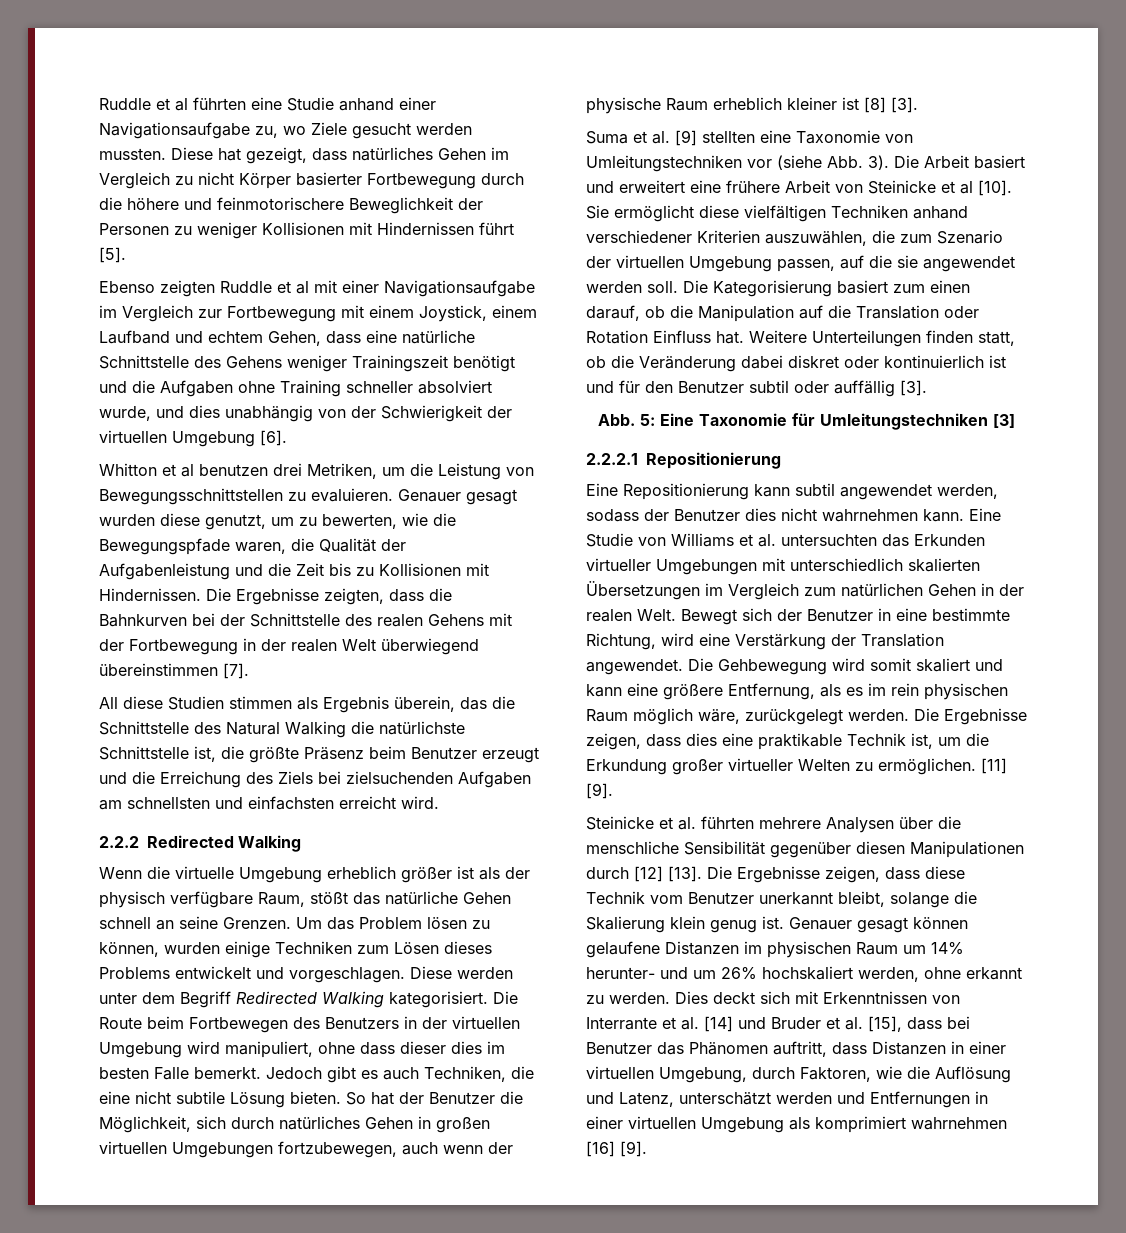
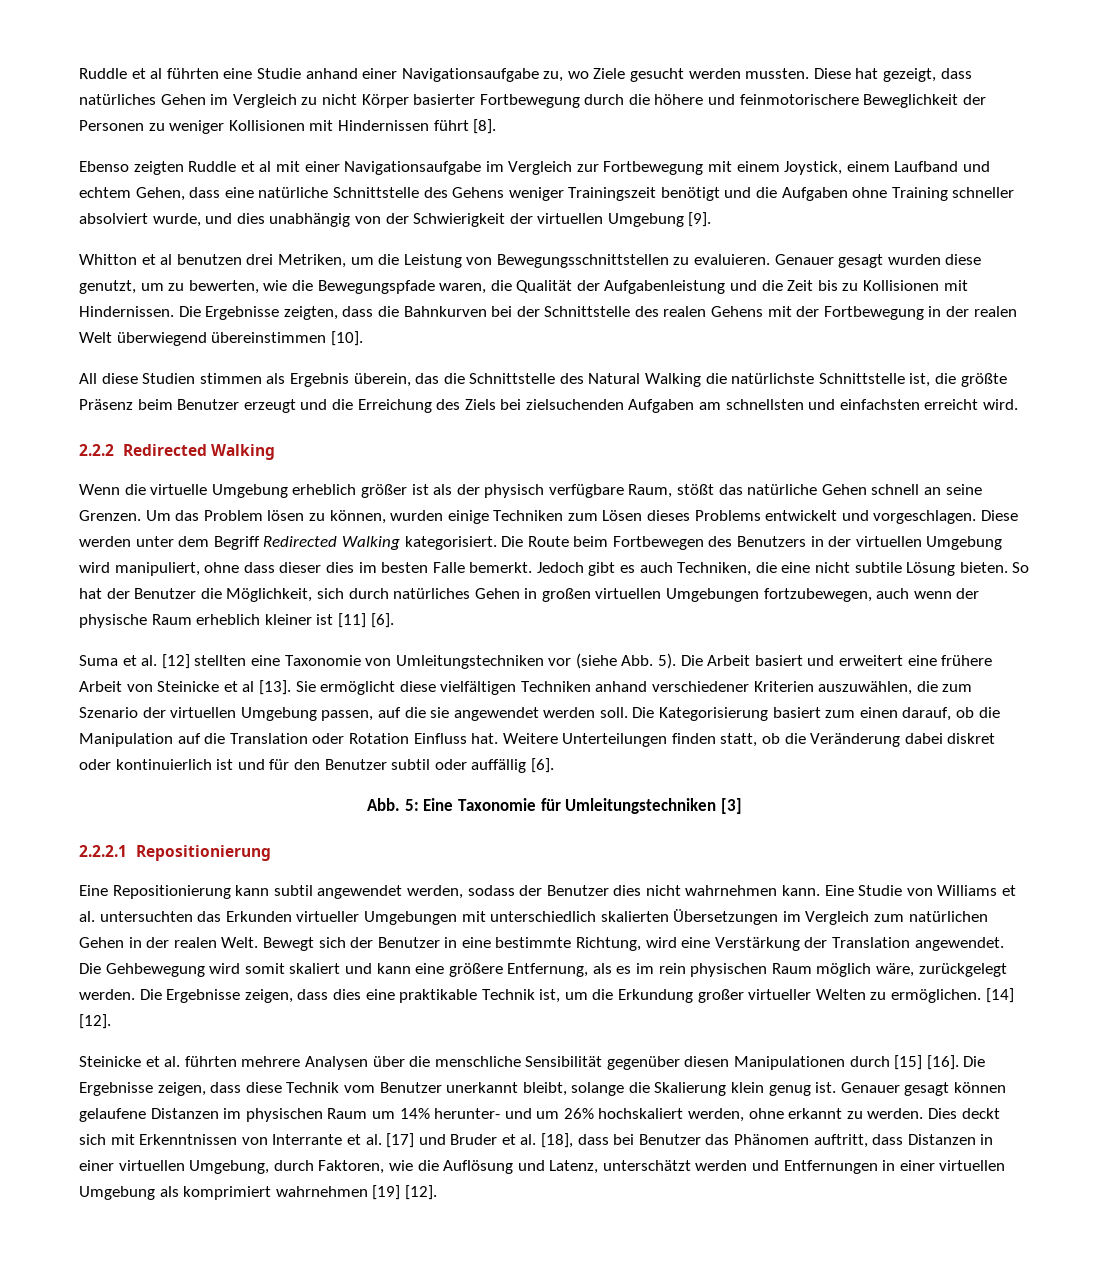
[99,247,126,263] [5]. -> [473,119,497,134] [8].
[260,430,287,446] [6]. -> [688,212,712,227] [9].
[223,663,249,679] [7]. -> [330,331,363,346] [10].
[864,97,918,113] [8] [3]. -> [337,613,394,628] [11] [6].
[675,130,697,146] [9] -> [161,654,190,669] [12]
[868,155,889,170] 3). -> [658,653,677,669] 5).
[978,180,1012,196] [10]. -> [258,680,291,695] [13].
[900,380,927,396] [3]. -> [530,758,554,773] [6].
[981,758,1007,774] [586,783,613,799] [11] [9]. -> [985,988,1014,1003] [79,1014,111,1029] [14] [12].
[634,866,702,882] [12] [13]. -> [894,1055,959,1070] [15] [16].
[704,1016,733,1032] [14] -> [386,1133,415,1148] [17]
[868,1016,902,1032] [15], -> [541,1133,574,1148] [18],
[586,1141,647,1157] [16] [9]. -> [372,1185,437,1200] [19] [12].

